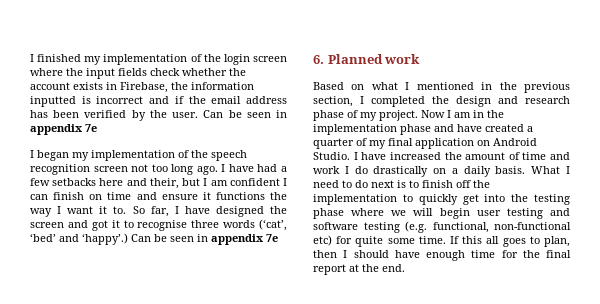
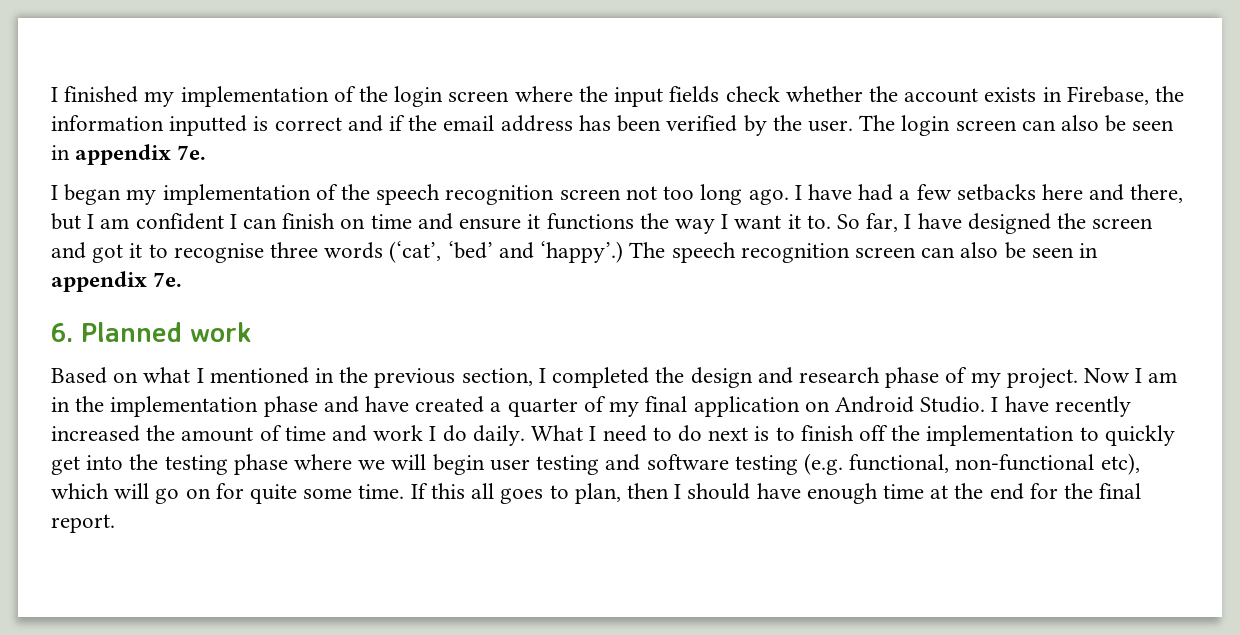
[96,96,144,104] incorrect -> [274,117,342,131] correct
[203,110,288,118] [30,124,97,135] Can be seen in appendix 7e -> [859,115,1175,136] [51,144,207,165] The login screen can also be seen in appendix 7e.
[149,178,179,189] their, -> [1130,184,1184,203] there,
[131,234,278,245] Can be seen in appendix 7e -> [629,242,1098,263] [51,271,183,292] The speech recognition screen can also be seen in appendix 7e.
(387, 156) none -> [1054,396,1131,417] recently
[373,166,526,177] drastically on a daily basis. -> [472,425,525,446] daily.
[313,235,332,246] etc) -> [1100,453,1140,475] [51,483,211,504] etc), which will go on
[501,250,571,258] [313,264,405,275] for the final report at the end. -> [930,483,1142,500] [51,514,115,533] at the end for the final report.

